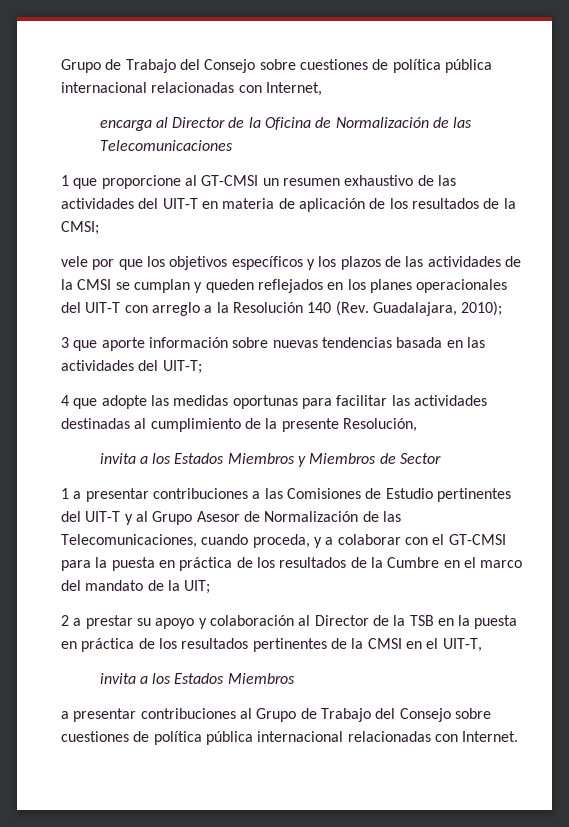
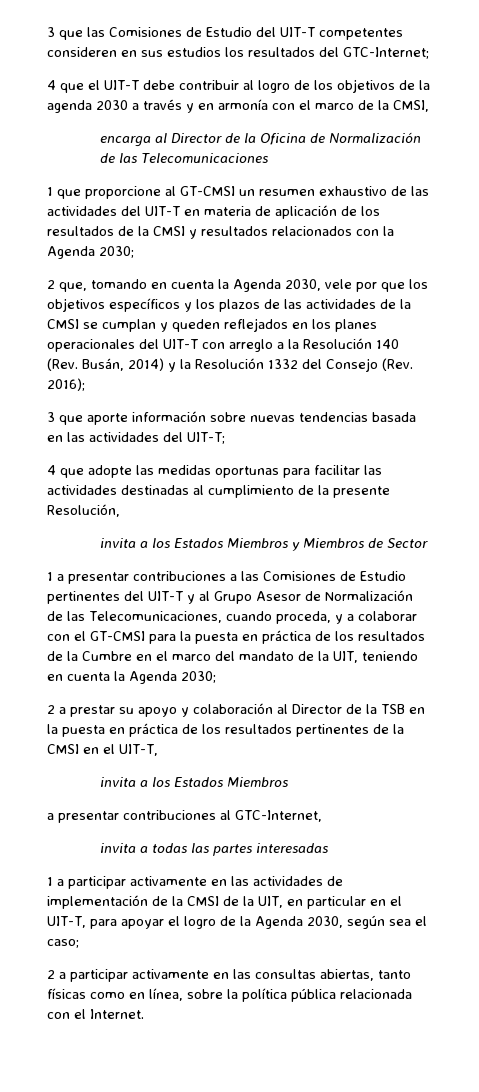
[61,59,492,73] [61,82,322,96] Grupo de Trabajo del Consejo sobre cuestiones de política pública internacional relacionadas con Internet, -> [47,27,403,40] [47,47,429,59] [47,79,430,93] [47,99,429,113] 3 que las Comisiones de Estudio del UIT-T competentes consideren en sus estudios los resultados del GTC-Internet; // 4 que el UIT-T debe contribuir al logro de los objetivos de la agenda 2030 a través y en armonía con el marco de la CMSI,
[61,221,99,235] CMSI; // -> [153,226,394,239] [47,246,134,259] [47,279,321,292] CMSI y resultados relacionados con la Agenda 2030; // 2 que, tomando en cuenta la Agenda 2030,
[372,301,503,316] Guadalajara, 2010); -> [82,358,413,372] [47,378,85,391] Busán, 2014) y la Resolución 1332 del Consejo (Rev. 2016);
[184,580,211,594] UIT; -> [333,651,418,663] [47,671,216,684] UIT, teniendo en cuenta la Agenda 2030;
[256,708,491,722] [61,731,458,745] Grupo de Trabajo del Consejo sobre cuestiones de política pública internacional relacionadas con -> [235,810,322,822] [100,843,329,856] [47,876,343,889] [47,895,402,909] [47,915,427,929] [47,939,79,948] [47,969,411,982] [47,988,412,1002] [47,1009,86,1019] GTC-Internet, // invita a todas las partes interesadas // 1 a participar activamente en las actividades de implementación de la CMSI de la UIT, en particular en el UIT-T, para apoyar el logro de la Agenda 2030, según sea el caso; // 2 a participar activamente en las consultas abiertas, tanto físicas como en línea, sobre la política pública relacionada con el

